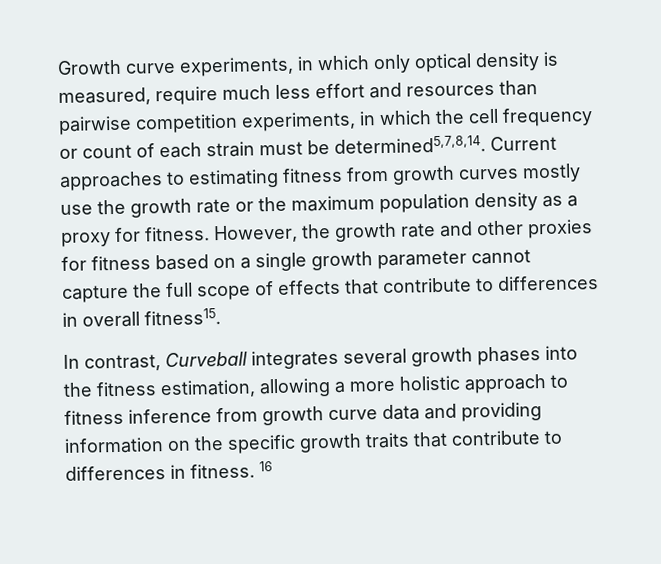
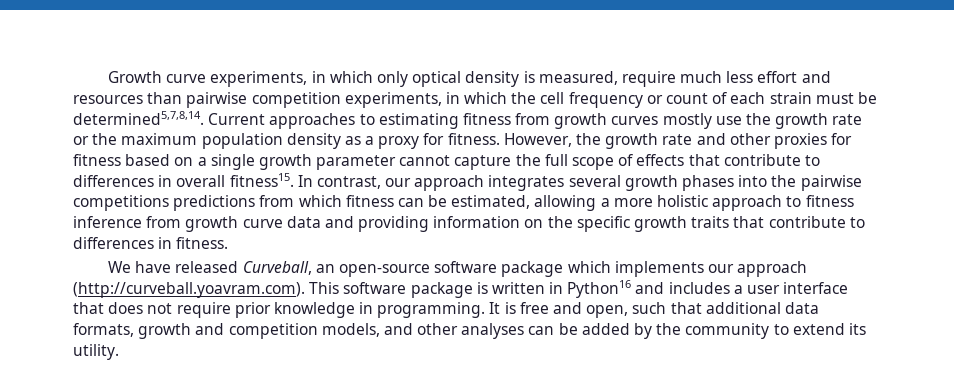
(221, 317) // -> (294, 180) none
[165,351,248,368] Curveball -> [385,175,485,191] our approach
[96,379,256,399] fitness estimation, -> [800,175,862,191] [73,195,531,211] pairwise competitions predictions from which fitness can be estimated,
[259,461,273,472] 16 -> [108,261,808,277] [73,280,849,298] [73,302,819,318] [73,323,866,339] [73,344,119,360] // We have released Curveball, an open-source software package which implements our approach (http://curveball.yoavram.com). This software package is written in Python16 and includes a user interface that does not require prior knowledge in programming. It is free and open, such that additional data formats, growth and competition models, and other analyses can be added by the community to extend its utility.

